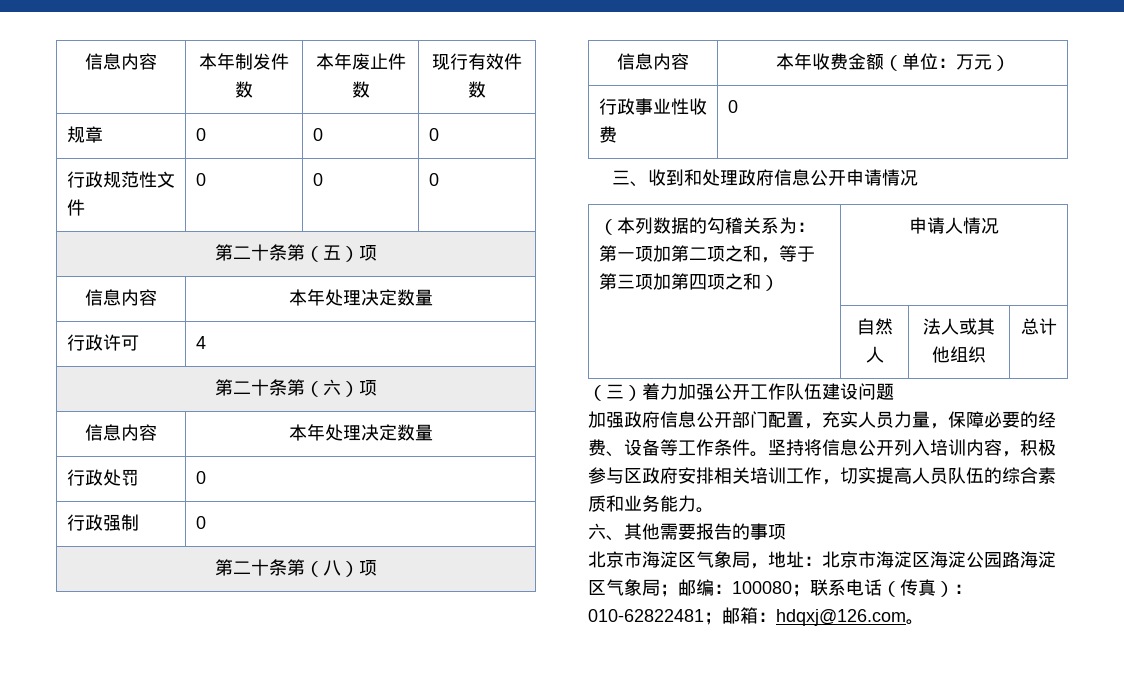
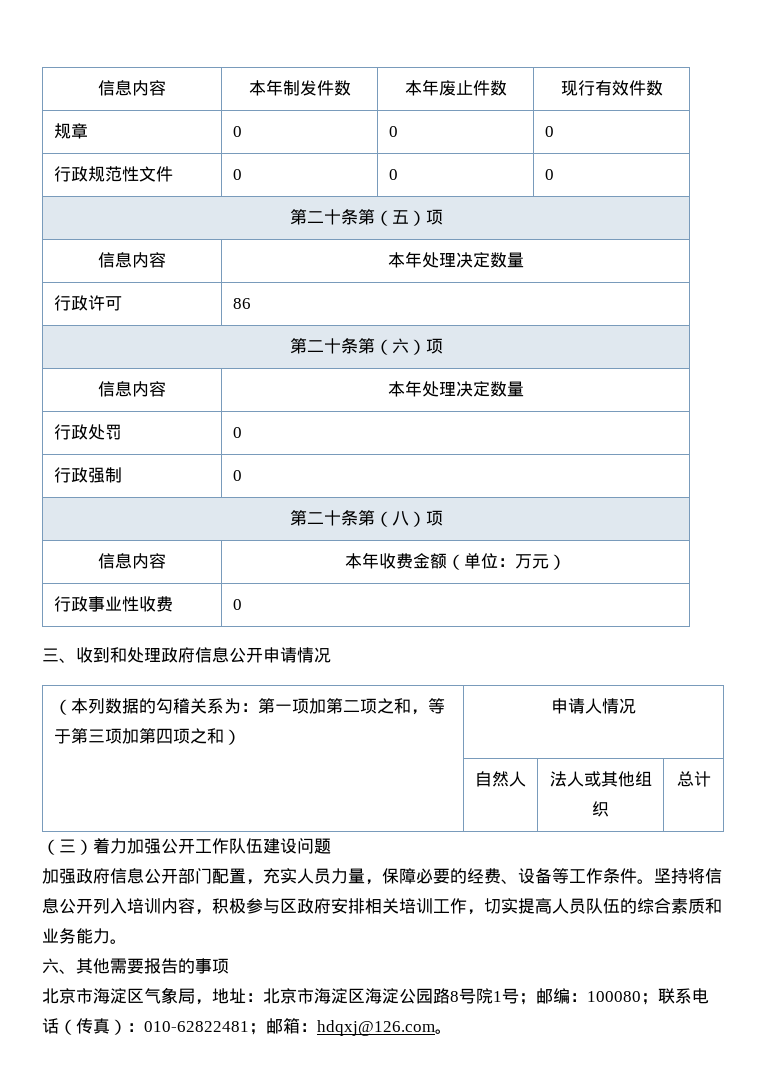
[195,336,206,349] 4 -> [232,298,251,309] 86
[1020,551,1056,568] [588,579,660,596] 海淀区气象局 -> [450,988,519,1004] 8号院1号

